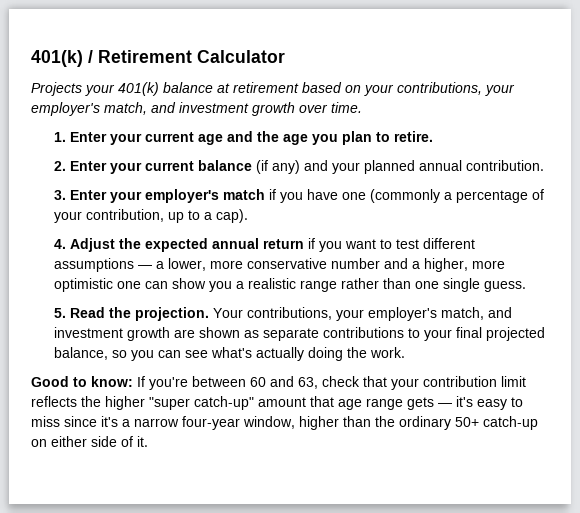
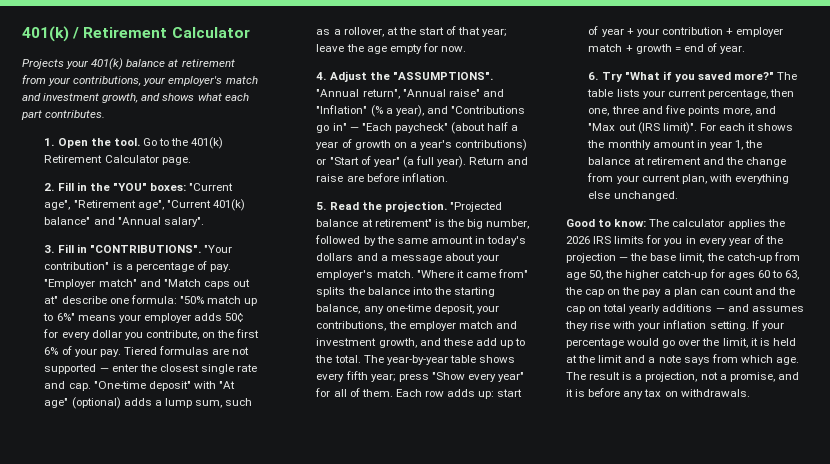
[302,82,361,93] based on -> [22,75,46,84] from
[104,102,362,116] [54,131,434,145] [54,160,545,174] [54,189,545,203] [54,209,249,223] [54,238,476,252] [54,258,506,272] [54,278,527,292] [54,307,513,321] [54,327,546,341] [54,347,406,361] [31,376,526,390] [31,396,523,410] [31,416,538,430] [31,436,148,447] match, and investment growth over time. // 1. Enter your current age and the age you plan to retire. // 2. Enter your current balance (if any) and your planned annual contribution. // 3. Enter your employer's match if you have one (commonly a percentage of your contribution, up to a cap). // 4. Adjust the expected annual return if you want to test different assumptions — a lower, more conservative number and a higher, more optimistic one can show you a realistic range rather than one single guess. // 5. Read the projection. Your contributions, your employer's match, and investment growth are shown as separate contributions to your final projected balance, so you can see what's actually doing the work. // Good to know: If you're between 60 and 63, check that your contribution limit reflects the higher "super catch-up" amount that age range gets — it's easy to miss since it's a narrow four-year window, higher than the ordinary 50+ catch-up on either side of it. -> [225,76,258,84] [22,93,249,103] [21,110,106,120] [44,137,224,149] [44,155,191,165] [44,182,234,191] [44,199,245,211] [44,217,204,227] [44,244,232,253] [44,261,231,272] [44,279,250,289] [44,295,258,306] [43,313,244,323] [43,329,260,340] [44,346,250,357] [44,364,258,374] [44,381,235,391] [44,397,253,409] [316,26,508,37] [316,43,466,54] [316,71,493,82] [316,89,504,99] [316,105,525,117] [316,122,519,134] [316,139,528,151] [316,156,529,168] [316,173,448,182] [316,201,502,212] [316,219,530,229] [315,235,527,246] [316,253,499,263] [316,269,528,280] [316,287,495,297] [316,304,499,314] [316,321,517,331] [316,338,526,348] [315,355,515,365] [316,371,525,382] [315,388,523,399] [588,26,784,37] [588,43,746,54] [588,71,798,82] [587,89,794,99] [588,105,777,116] [588,122,794,134] [587,140,763,150] [588,157,786,167] [587,173,789,184] [588,191,678,201] [566,219,785,229] [566,235,783,246] [566,252,800,263] [566,269,799,280] [565,287,796,297] [566,304,804,314] [565,320,784,331] [566,338,796,348] [566,354,799,365] [566,372,799,382] [566,388,750,399] match and investment growth, and shows what each part contributes. // 1. Open the tool. Go to the 401(k) Retirement Calculator page. // 2. Fill in the "YOU" boxes: "Current age", "Retirement age", "Current 401(k) balance" and "Annual salary". // 3. Fill in "CONTRIBUTIONS". "Your contribution" is a percentage of pay. "Employer match" and "Match caps out at" describe one formula: "50% match up to 6%" means your employer adds 50¢ for every dollar you contribute, on the first 6% of your pay. Tiered formulas are not supported — enter the closest single rate and cap. "One-time deposit" with "At age" (optional) adds a lump sum, such as a rollover, at the start of that year; leave the age empty for now. // 4. Adjust the "ASSUMPTIONS". "Annual return", "Annual raise" and "Inflation" (% a year), and "Contributions go in" — "Each paycheck" (about half a year of growth on a year's contributions) or "Start of year" (a full year). Return and raise are before inflation. // 5. Read the projection. "Projected balance at retirement" is the big number, followed by the same amount in today's dollars and a message about your employer's match. "Where it came from" splits the balance into the starting balance, any one-time deposit, your contributions, the employer match and investment growth, and these add up to the total. The year-by-year table shows every fifth year; press "Show every year" for all of them. Each row adds up: start of year + your contribution + employer match + growth = end of year. // 6. Try "What if you saved more?" The table lists your current percentage, then one, three and five points more, and "Max out (IRS limit)". For each it shows the monthly amount in year 1, the balance at retirement and the change from your current plan, with everything else unchanged. // Good to know: The calculator applies the 2026 IRS limits for you in every year of the projection — the base limit, the catch-up from age 50, the higher catch-up for ages 60 to 63, the cap on the pay a plan can count and the cap on total yearly additions — and assumes they rise with your inflation setting. If your percentage would go over the limit, it is held at the limit and a note says from which age. The result is a projection, not a promise, and it is before any tax on withdrawals.

